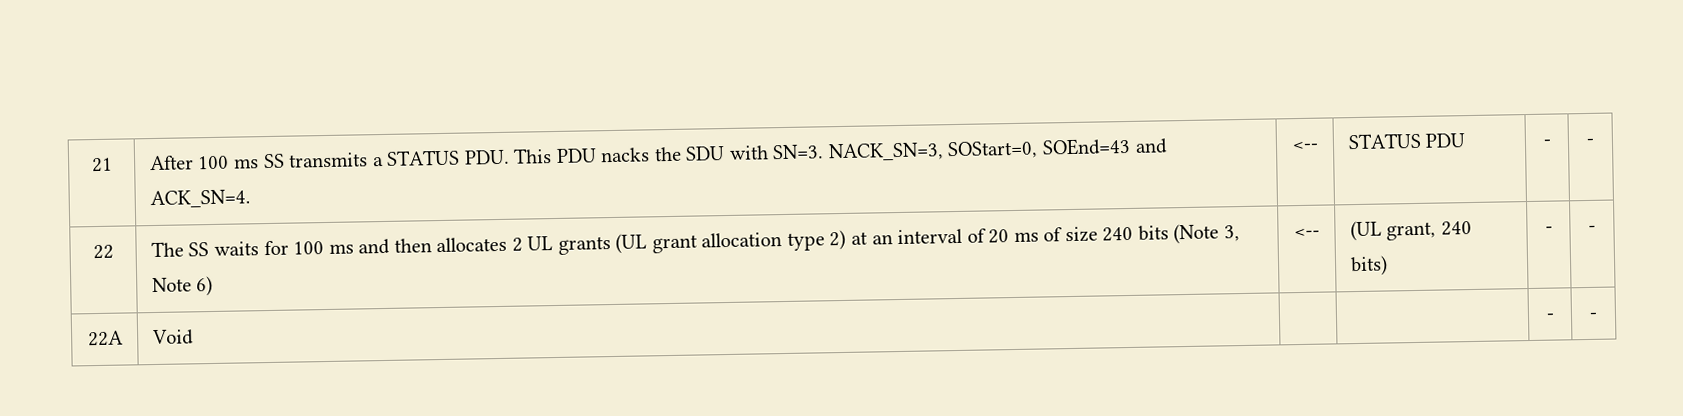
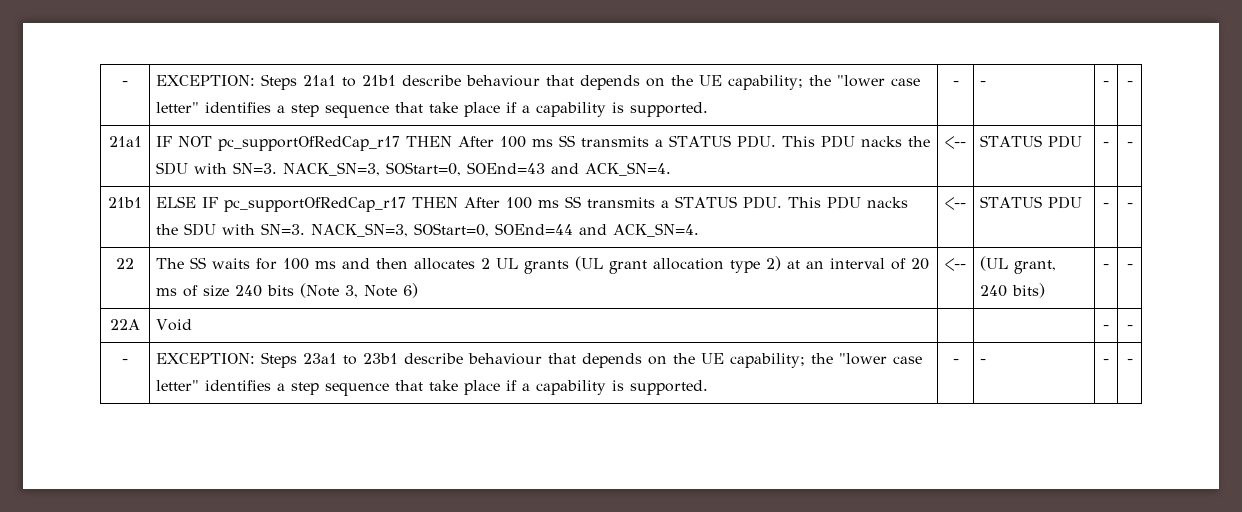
[91,157,113,173] 21 | -> [122,81,128,86] [156,74,921,90] [156,102,709,118] [952,81,959,86] [980,81,987,86] [1103,81,1109,86] [1126,81,1133,86] [108,136,142,147] [156,136,453,151] - | EXCEPTION: Steps 21a1 to 21b1 describe behaviour that depends on the UE capability; the "lower case letter" identifies a step sequence that take place if a capability is supported. | - | - | - | - // 21a1 | IF NOT pc_supportOfRedCap_r17 THEN
(1595, 141) none -> [108,197,142,208] [156,196,909,212] [156,223,700,237] [945,197,966,210] [980,196,1083,209] [1103,203,1109,208] [1126,203,1133,208] // 21b1 | ELSE IF pc_supportOfRedCap_r17 THEN After 100 ms SS transmits a STATUS PDU. This PDU nacks the SDU with SN=3. NACK_SN=3, SOStart=0, SOEnd=44 and ACK_SN=4. | <-- | STATUS PDU | - | -
(1598, 315) none -> [122,359,128,364] [156,352,923,368] [156,380,709,396] [952,359,959,364] [980,359,987,364] [1103,359,1109,364] [1126,359,1133,364] // - | EXCEPTION: Steps 23a1 to 23b1 describe behaviour that depends on the UE capability; the "lower case letter" identifies a step sequence that take place if a capability is supported. | - | - | - | -

